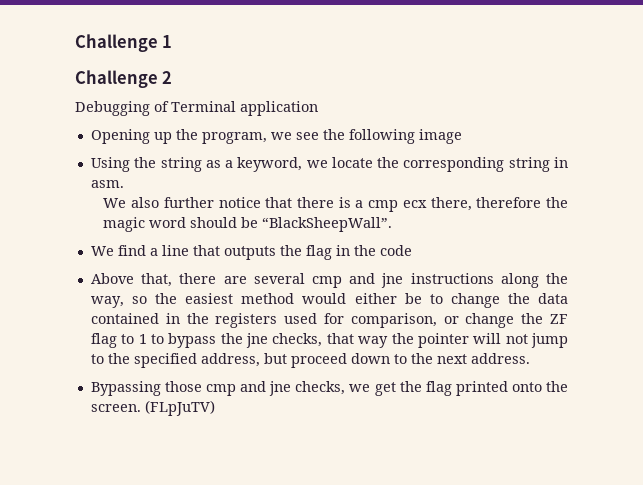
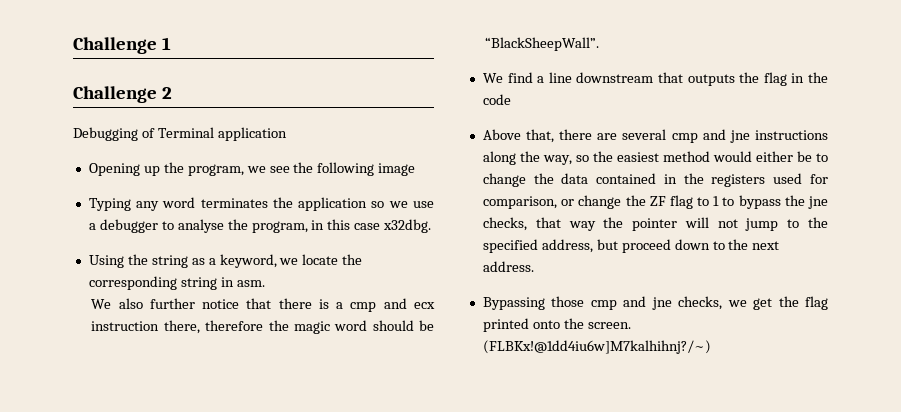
(462, 136) none -> [88,197,435,211] [88,219,432,233] // Typing any word terminates the application so we use a debugger to analyse the program, in this case x32dbg.
[402,200,427,208] ecx -> [383,298,436,309] [91,321,160,331] and ecx instruction
(189, 250) none -> [576,72,654,83] downstream
[144,400,215,416] (FLpJuTV) -> [482,340,711,354] (FLBKx!@1dd4iu6w]M7kalhihnj?/~)

